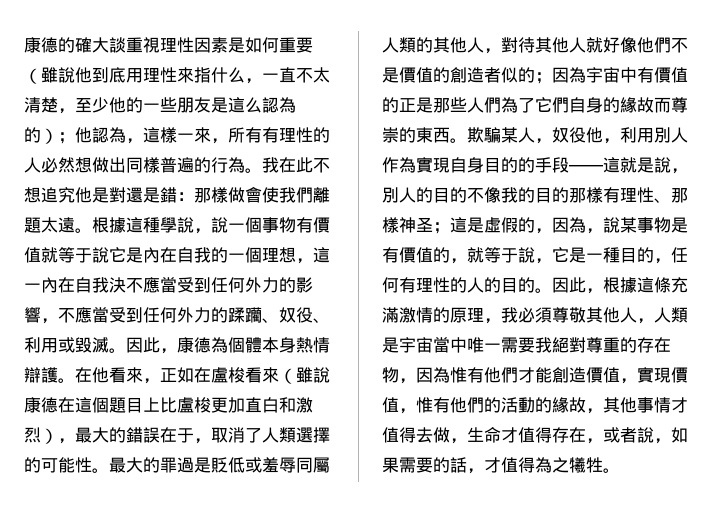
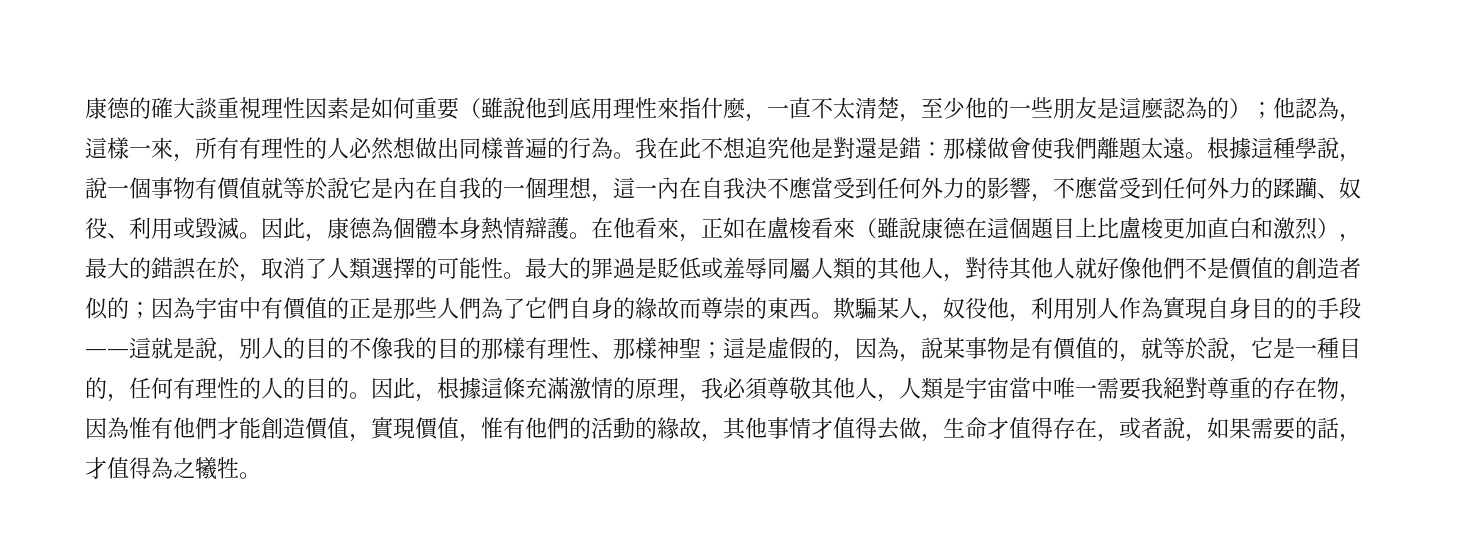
[228,67,245,83] 么 -> [723,97,745,120] 麼
[245,97,262,113] 么 -> [1141,97,1163,120] 麼
[75,248,92,263] 于 -> [305,177,327,200] 於
[177,428,194,443] 于 -> [217,257,239,280] 於
[416,217,433,232] 圣 -> [679,337,701,358] 聖
[501,248,518,263] 于 -> [1185,337,1207,360] 於

